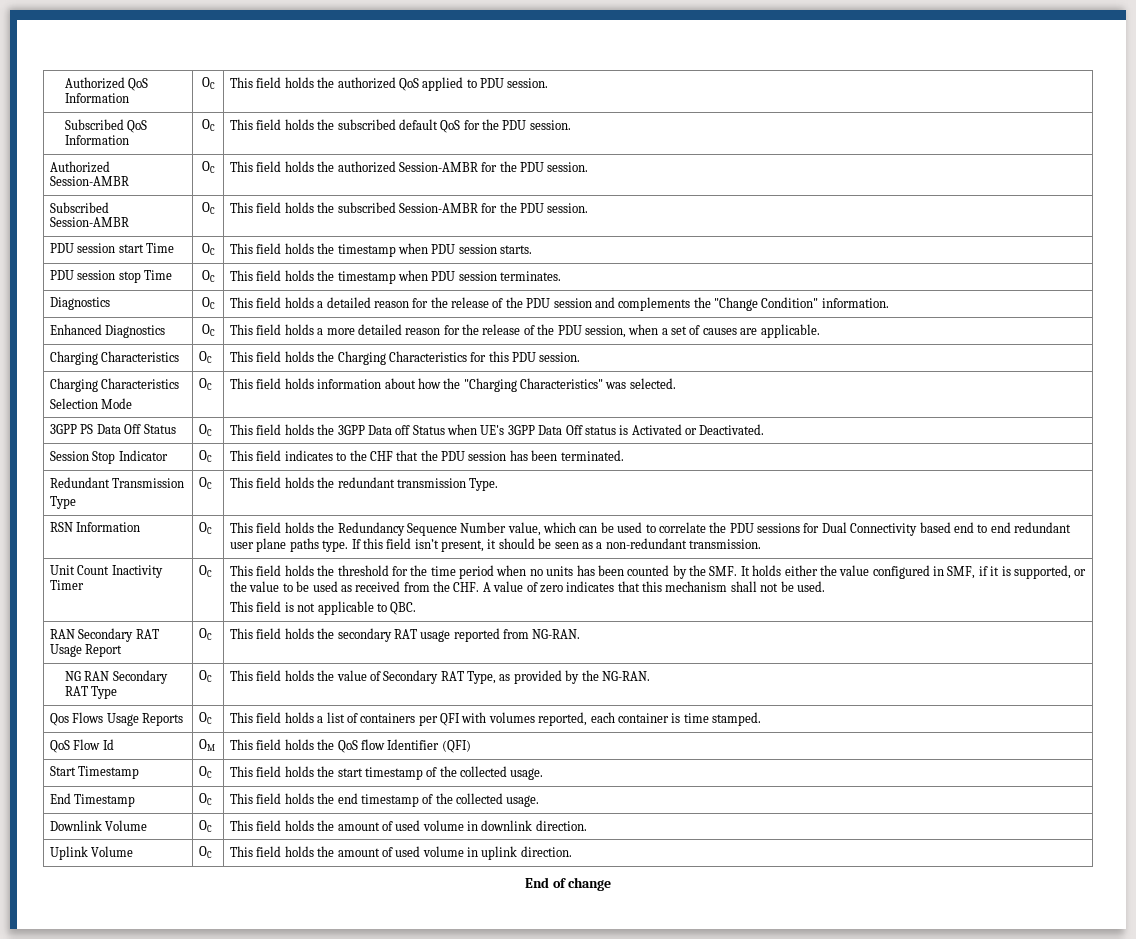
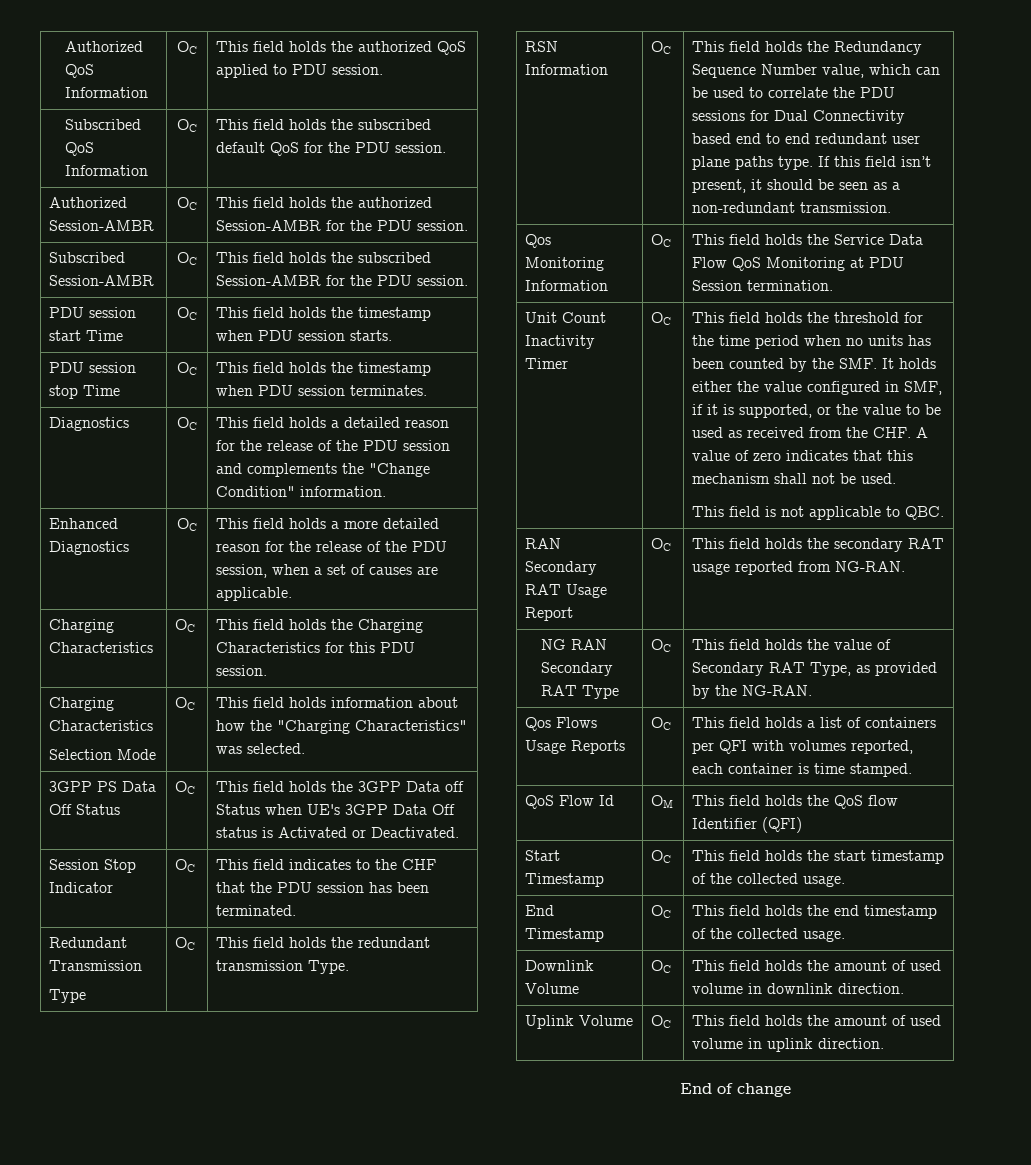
(762, 544) none -> [524,234,551,248] [524,257,604,271] [524,280,608,291] [650,234,671,247] [691,234,923,245] [691,257,904,271] [691,280,833,291] // Qos Monitoring Information | OC | This field holds the Service Data Flow QoS Monitoring at PDU Session termination.

